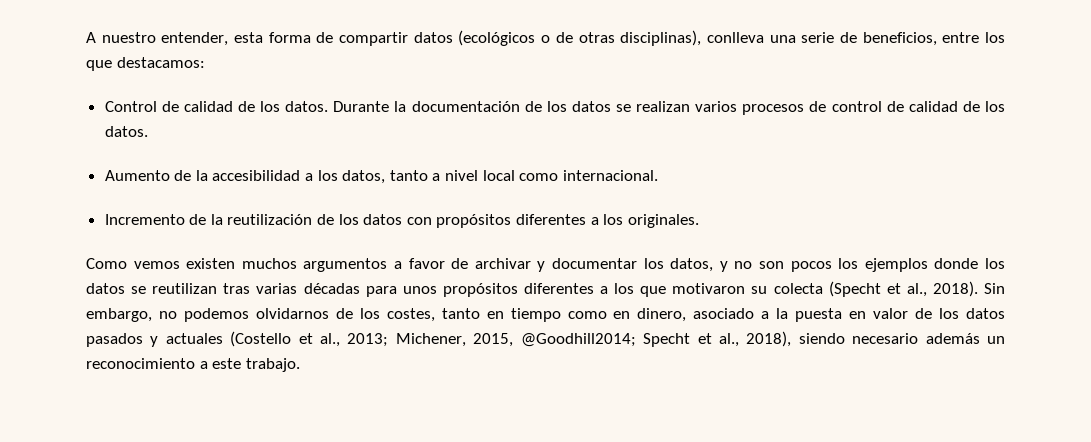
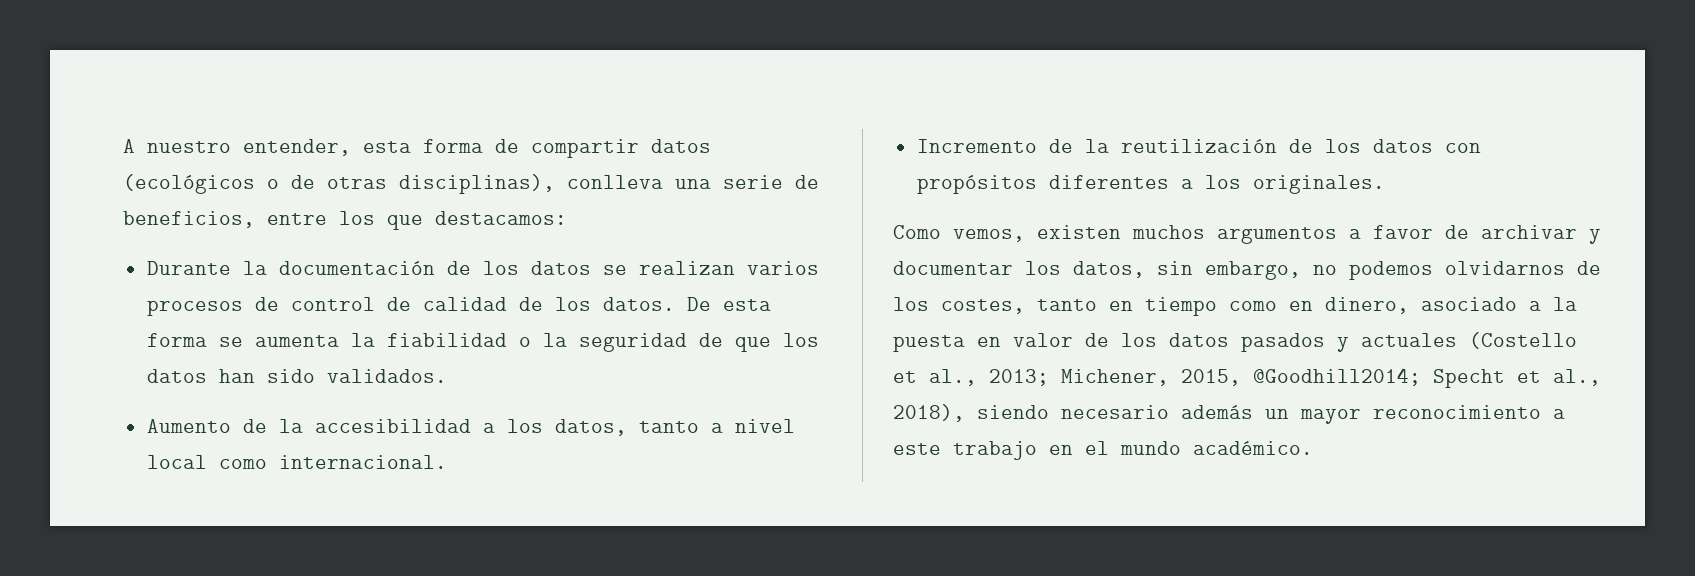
[104,101,329,112] Control de calidad de los datos. -> (567, 218) none
(148, 131) none -> [686,297,771,311] [146,333,819,352] [146,369,447,383] De esta forma se aumenta la fiabilidad o la seguridad de que los datos han sido validados.
[133,261,180,269] vemos -> [953,229,1025,242] vemos,
[719,258,1006,272] [86,281,1006,297] y no son pocos los ejemplos donde los datos se reutilizan tras varias décadas para unos propósitos diferentes a los que motivaron su colecta (Specht et al., 2018). Sin -> [1157,261,1193,275] sin
(1005, 340) none -> [1300,409,1361,424] mayor
[245,358,300,372] trabajo. -> [953,441,1313,460] trabajo en el mundo académico.

